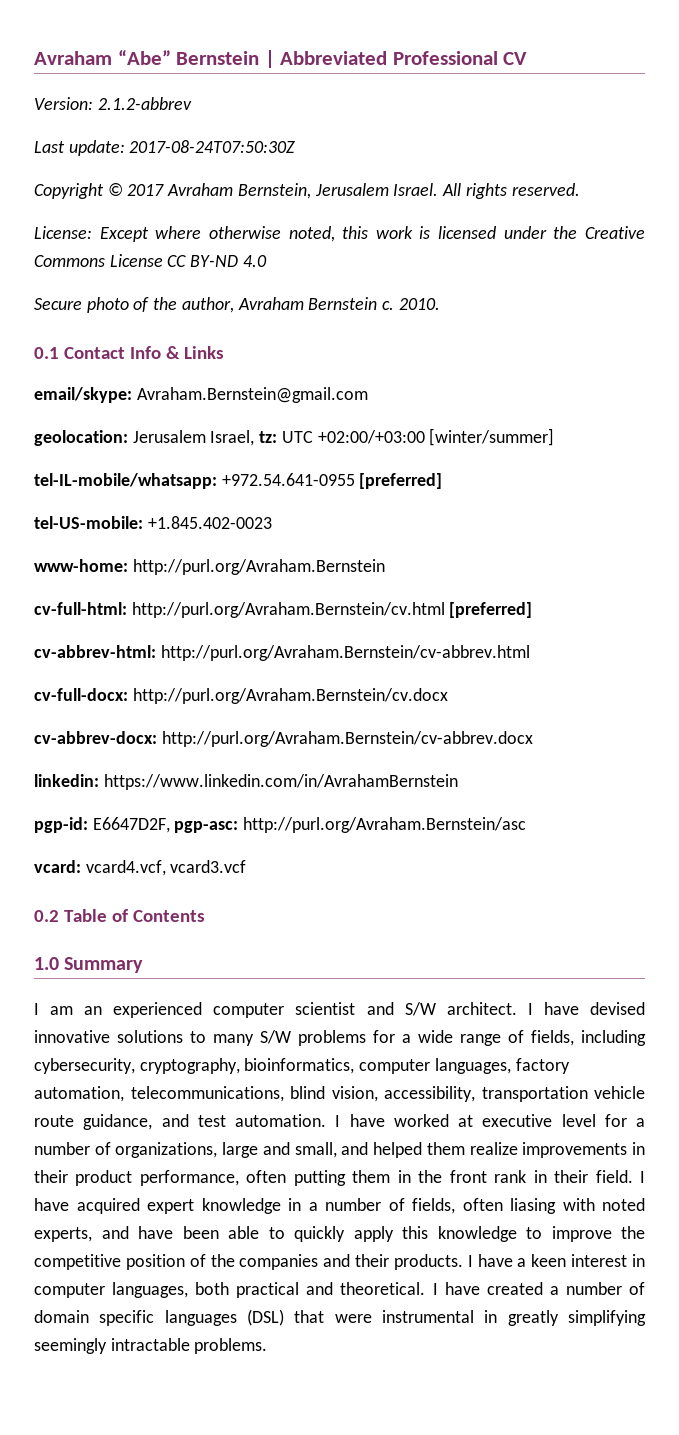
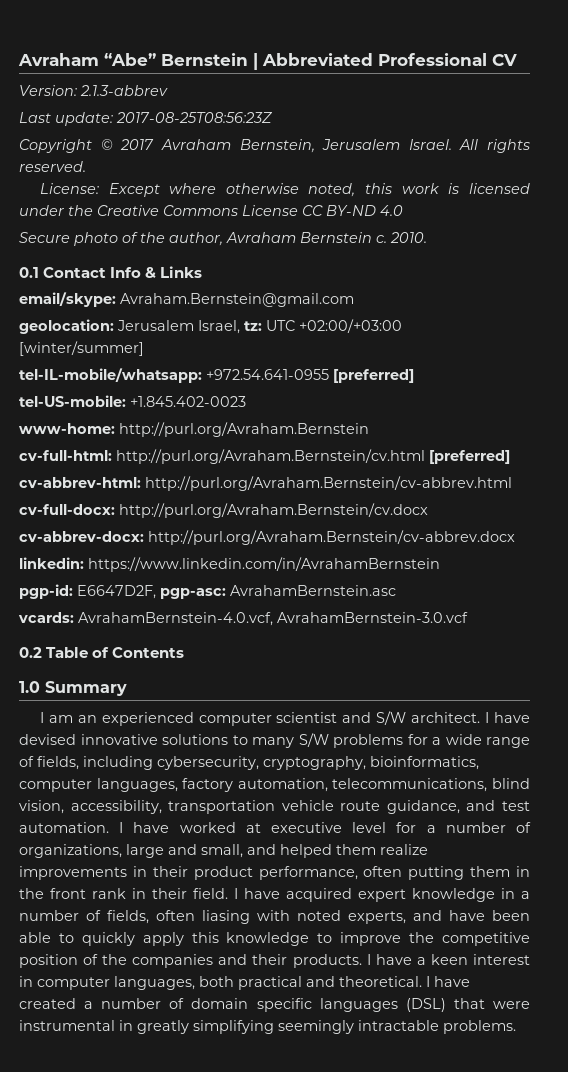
[97,97,192,110] 2.1.2-abbrev -> [80,85,168,96] 2.1.3-abbrev
[129,140,296,153] 2017-08-24T07:50:30Z -> [116,112,273,123] 2017-08-25T08:56:23Z
[243,817,527,833] [34,860,247,876] http://purl.org/Avraham.Bernstein/asc // vcard: vcard4.vcf, vcard3.vcf -> [230,585,396,596] [18,612,468,626] AvrahamBernstein.asc // vcards: AvrahamBernstein-4.0.vcf, AvrahamBernstein-3.0.vcf

